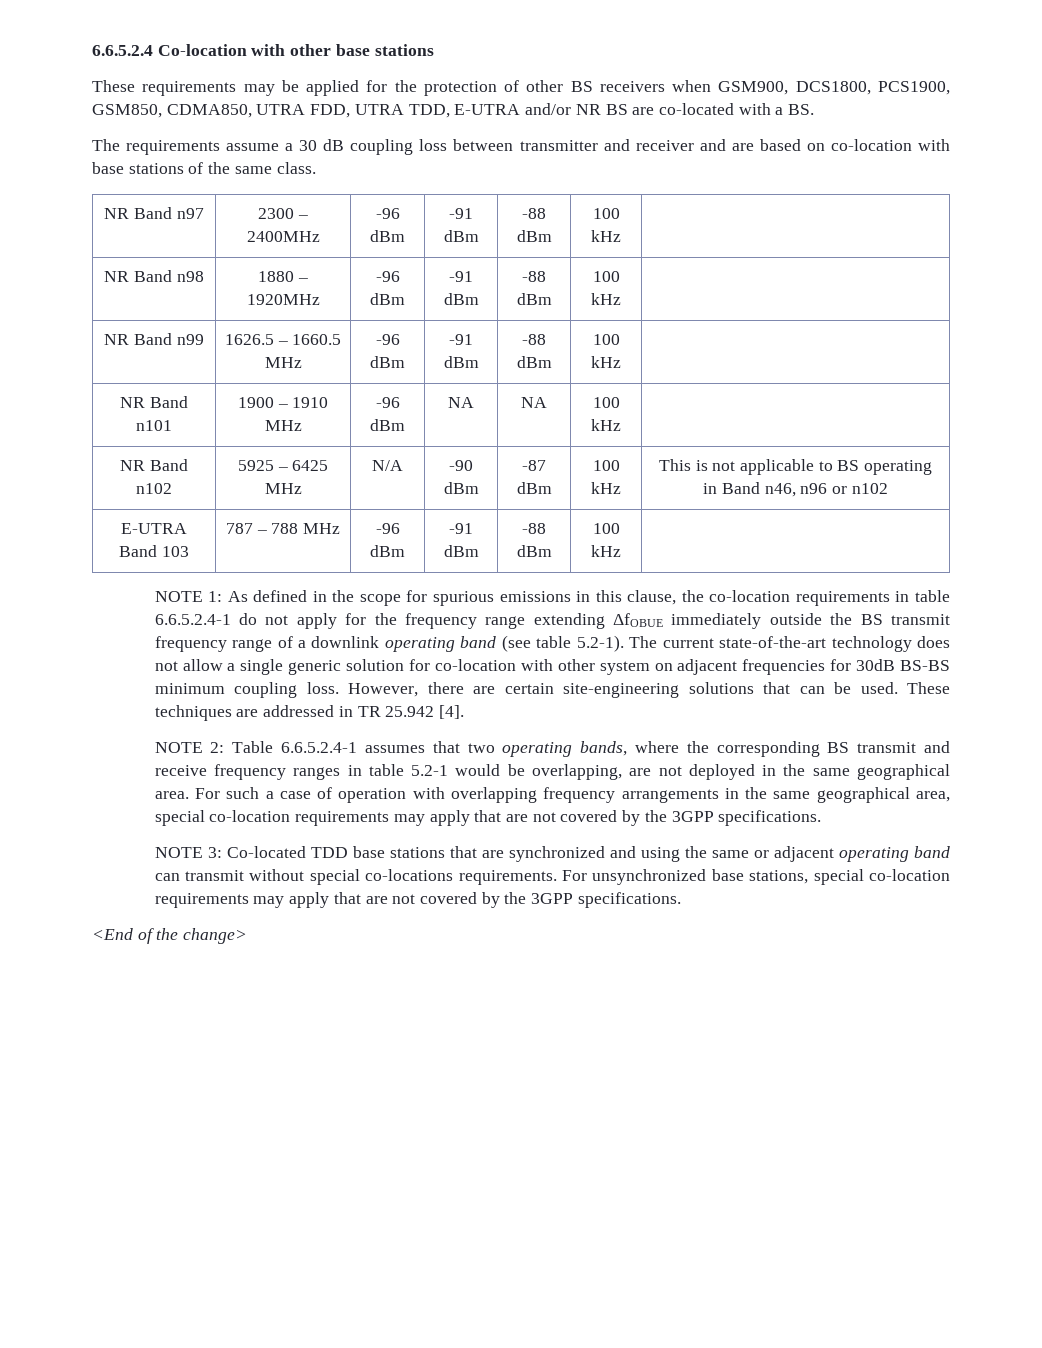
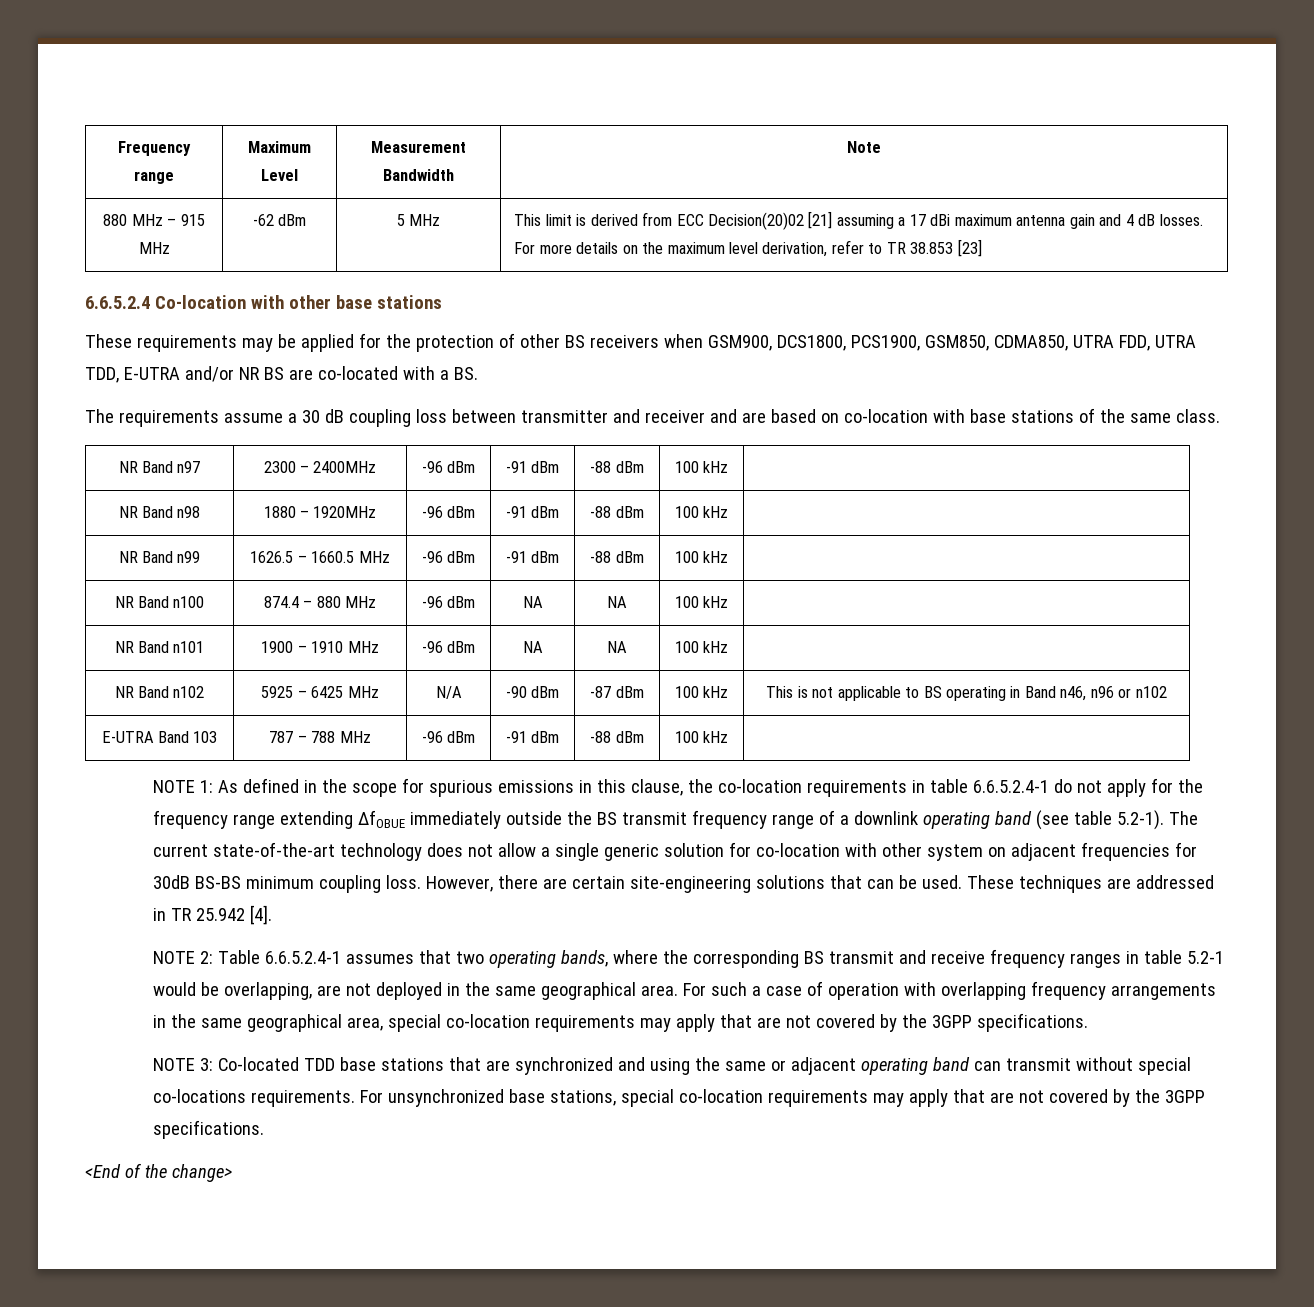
(92, 50) none -> [118,141,191,156] [134,171,174,184] [248,141,311,153] [261,169,298,181] [371,141,466,153] [383,169,454,181] [847,141,881,153] [103,214,205,226] [138,242,170,254] [252,214,307,226] [396,214,441,226] [514,211,1203,230] [514,239,982,257] Frequency range | Maximum Level | Measurement Bandwidth | Note // 880 MHz – 915 MHz | -62 dBm | 5 MHz | This limit is derived from ECC Decision(20)02 [21] assuming a 17 dBi maximum antenna gain and 4 dB losses. For more details on the maximum level derivation, refer to TR 38.853 [23] //
(621, 362) none -> [114,596,205,608] [263,596,377,608] [421,596,476,608] [522,596,543,608] [607,596,627,608] [674,596,729,608] // NR Band n100 | 874.4 – 880 MHz | -96 dBm | NA | NA | 100 kHz |

